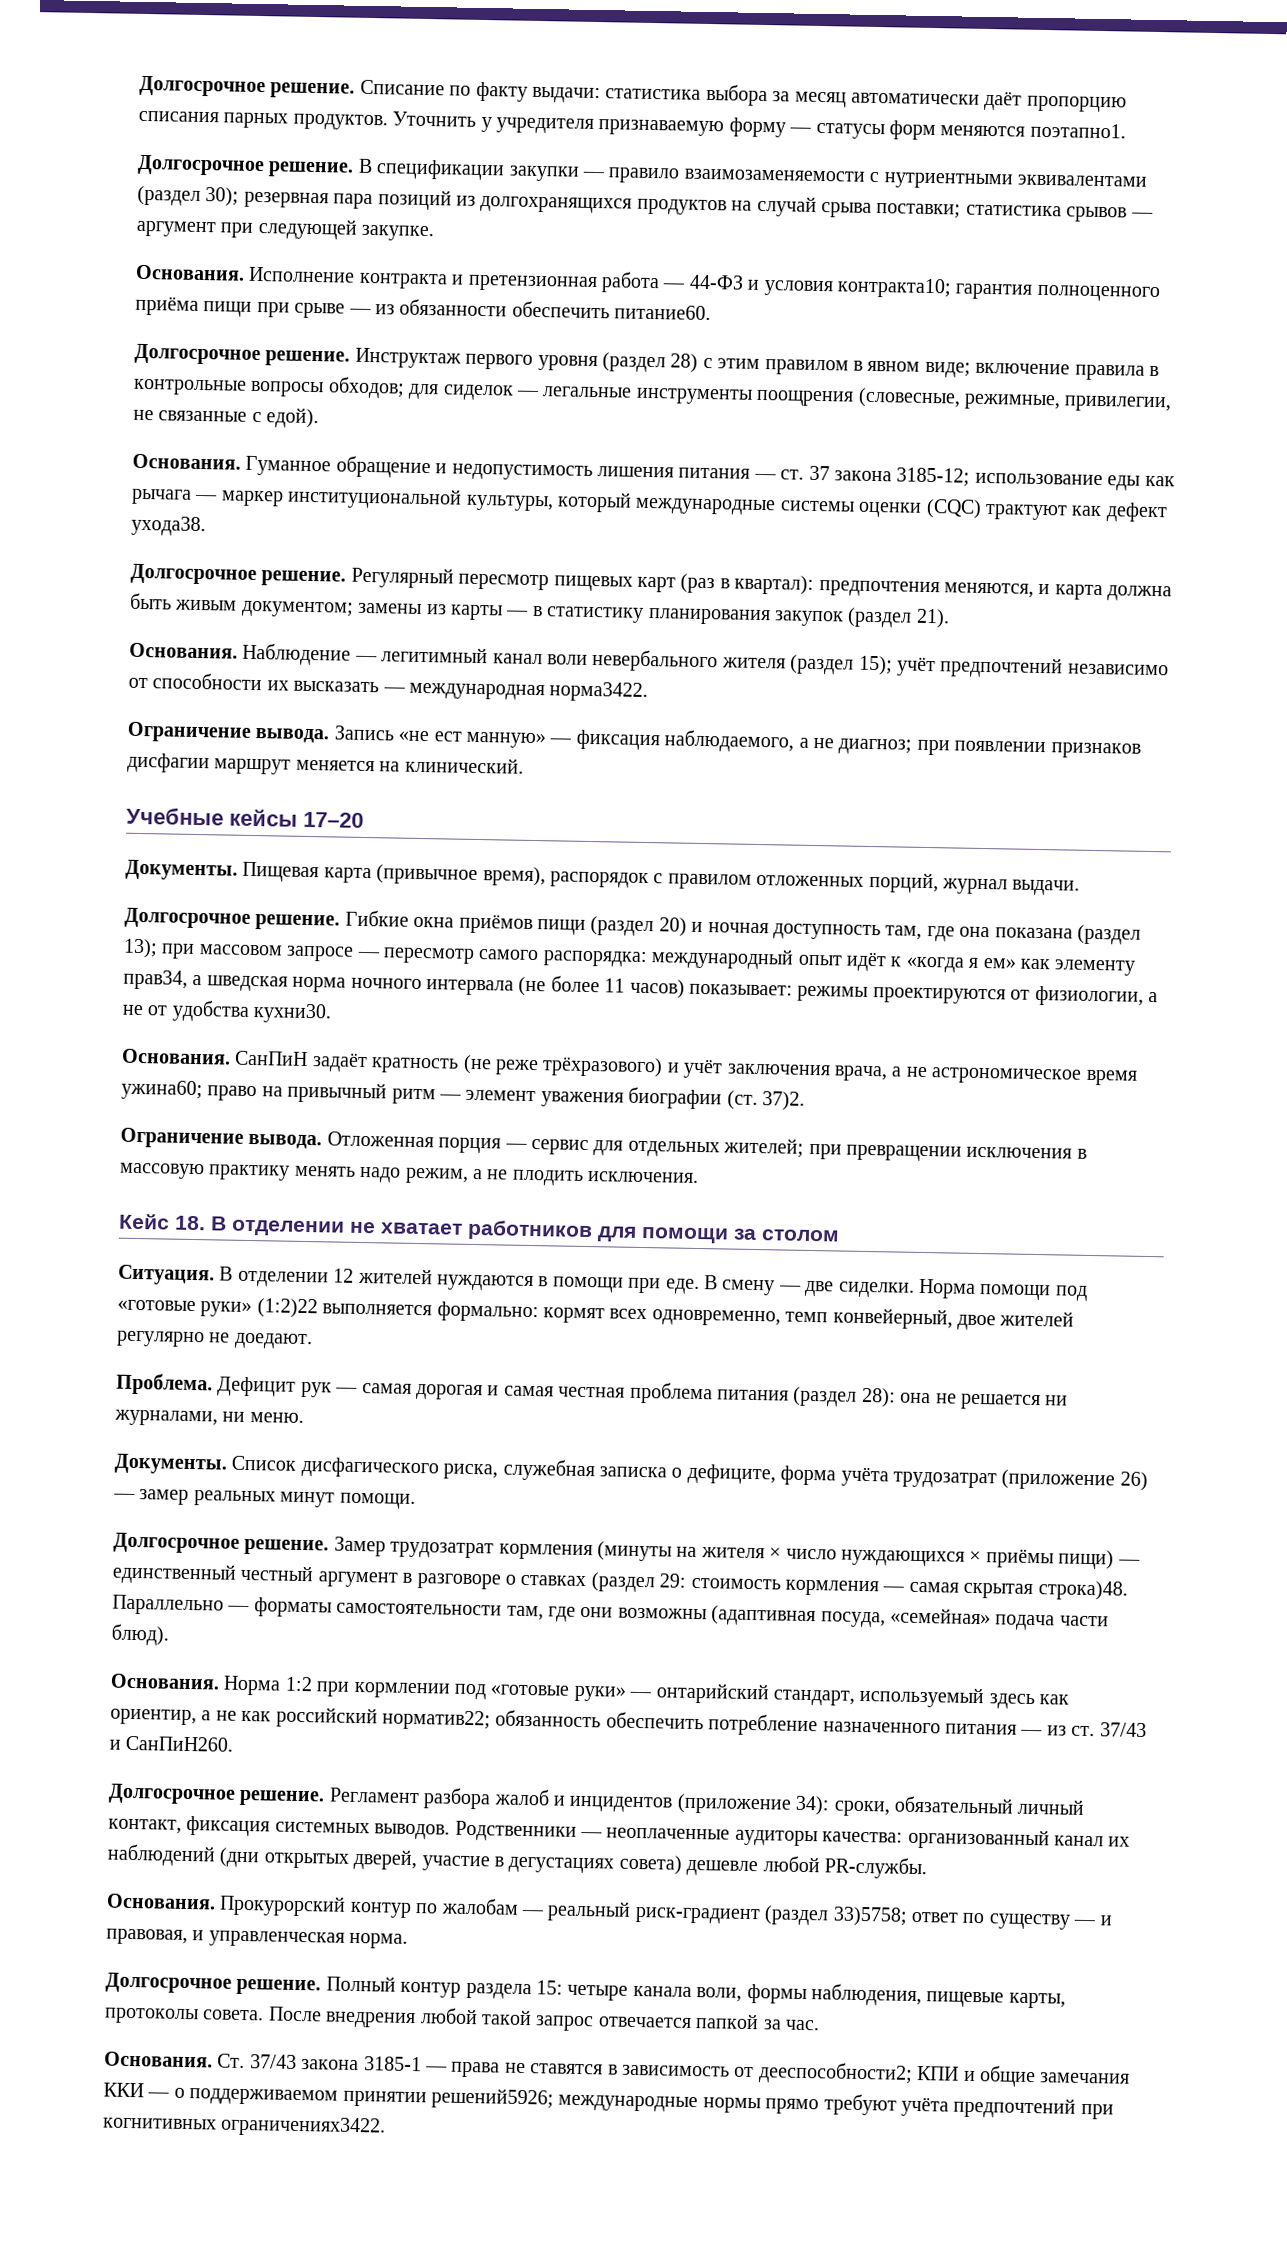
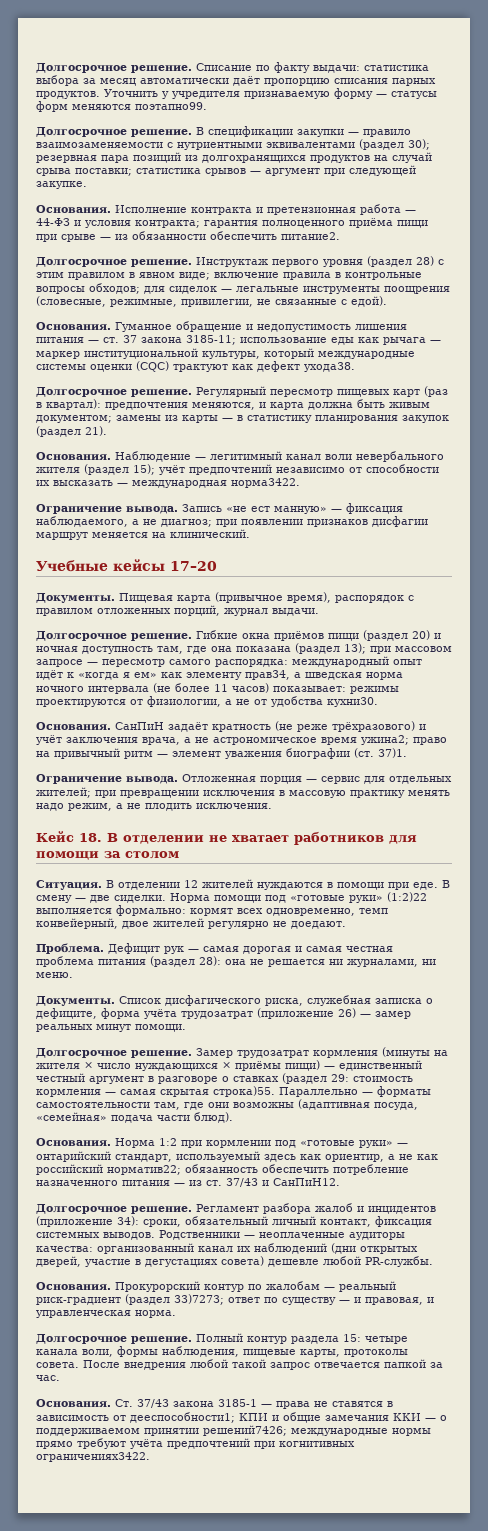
[1029,122,1126,139] поэтапно1. -> [135,102,207,110] поэтапно99.
[836,277,952,299] контракта10; -> [135,220,200,228] контракта;
[614,304,712,321] питание60. -> [281,232,340,240] питание2.
[896,467,971,487] 3185-12; -> [186,335,236,345] 3185-11;
[121,1079,203,1101] ужина60; -> [361,735,409,745] ужина2;
[761,1091,805,1111] 37)2. -> [378,748,407,758] 37)1.
[1037,1580,1128,1601] строка)48. -> [213,1086,275,1097] строка)55.
[125,1735,234,1752] СанПиН260. -> [273,1178,340,1186] СанПиН12.
[832,1906,908,1927] 33)5758; -> [174,1294,224,1305] 33)7273;
[757,2061,913,2085] дееспособности2; -> [130,1412,235,1423] дееспособности1;
[431,2087,554,2110] решений5926; -> [203,1425,287,1436] решений7426;

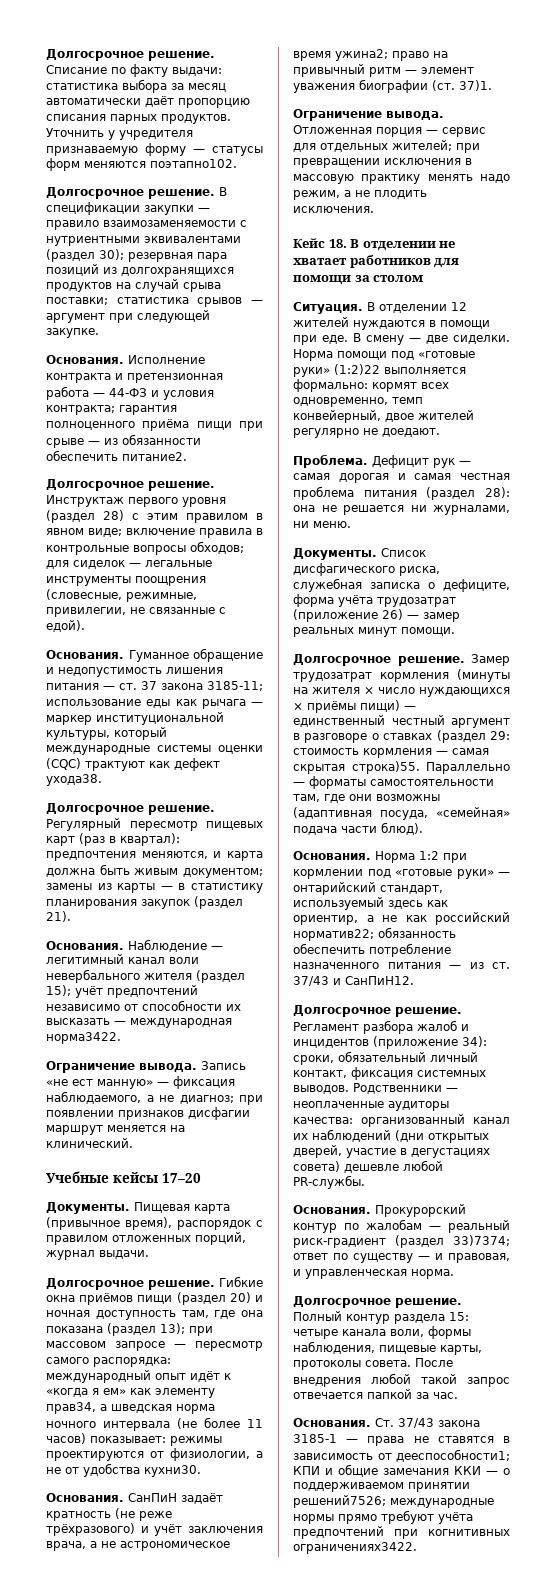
[135,102,207,110] поэтапно99. -> [150,159,237,168] поэтапно102.
[174,1294,224,1305] 33)7273; -> [453,1235,510,1246] 33)7374;
[203,1425,287,1436] решений7426; -> [293,1495,386,1508] решений7526;

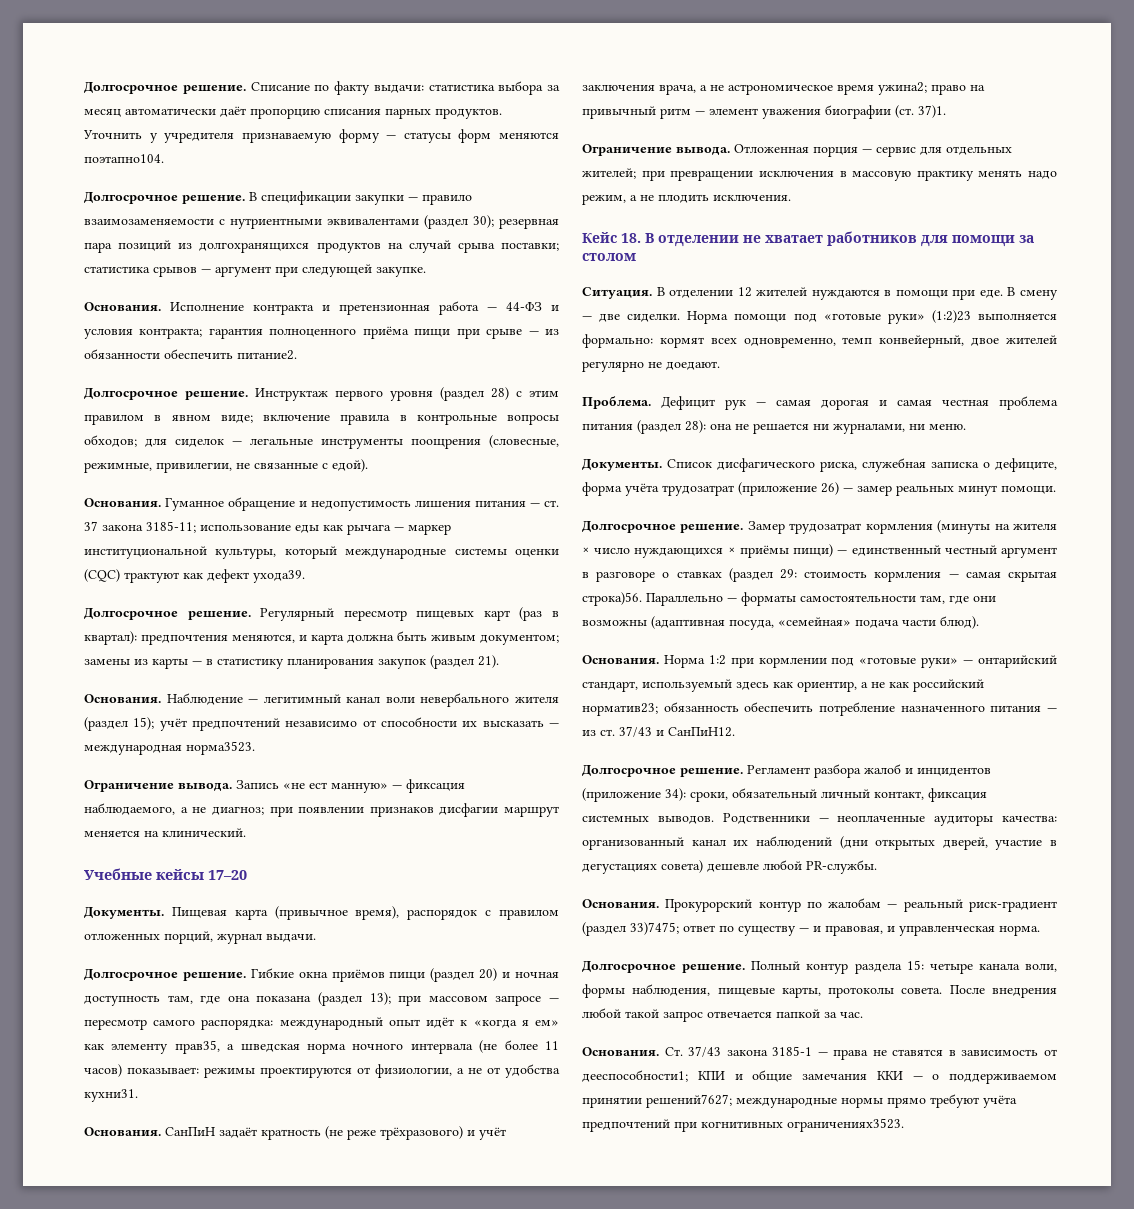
[150,159,237,168] поэтапно102. -> [84,154,164,163] поэтапно104.
[46,774,102,786] ухода38. -> [253,570,305,583] ухода39.
[46,1032,121,1044] норма3422. -> [186,741,255,755] норма3523.
[46,1402,96,1414] прав34, -> [174,1040,220,1054] прав35,
[144,1465,201,1477] кухни30. -> [84,1089,138,1102] кухни31.
[334,364,380,375] (1:2)22 -> [931,310,971,323] (1:2)23
[351,761,420,774] строка)55. -> [582,592,642,606] строка)56.
[293,929,374,941] норматив22; -> [582,703,658,716] норматив23;
[453,1235,510,1246] 33)7374; -> [630,922,679,935] 33)7475;
[293,1495,386,1508] решений7526; -> [646,1094,732,1108] решений7627;
[293,1542,417,1554] ограничениях3422. -> [787,1118,904,1132] ограничениях3523.

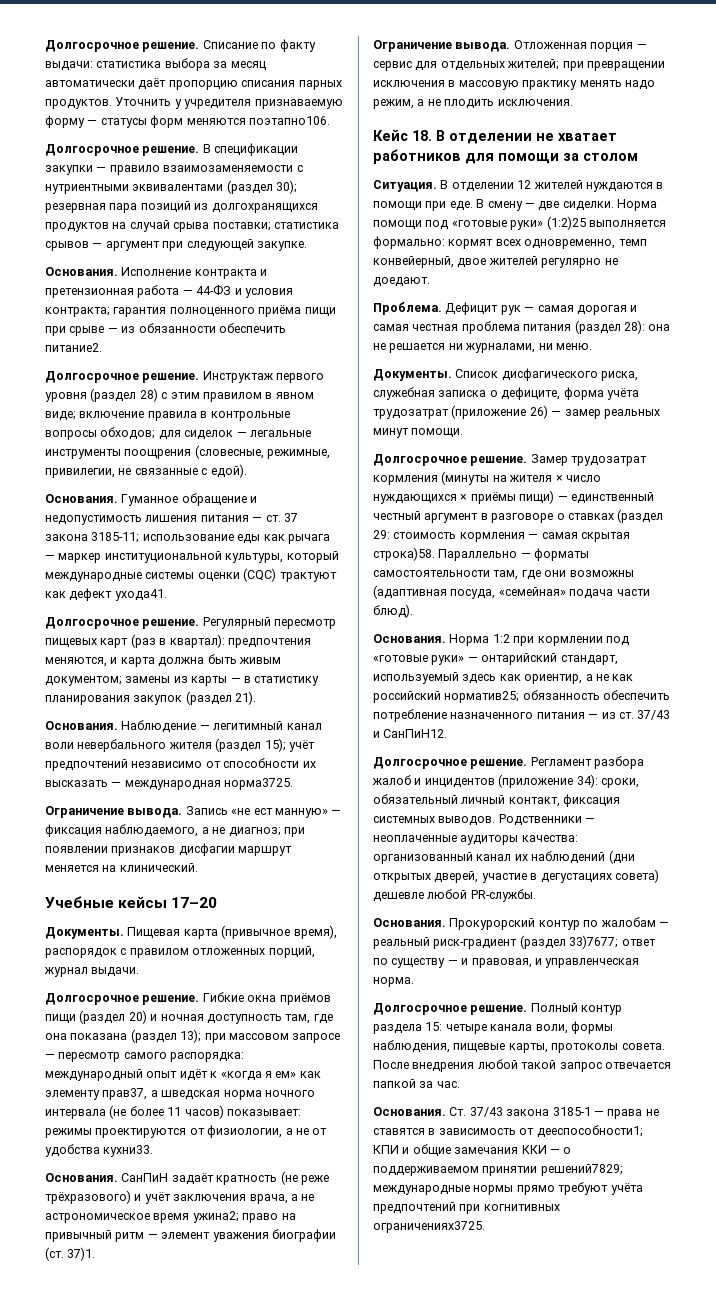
[84,154,164,163] поэтапно104. -> [248,116,330,125] поэтапно106.
[253,570,305,583] ухода39. -> [114,589,167,601] ухода41.
[186,741,255,755] норма3523. -> [224,778,294,790] норма3725.
[174,1040,220,1054] прав35, -> [102,1088,148,1100] прав37,
[84,1089,138,1102] кухни31. -> [103,1145,154,1157] кухни33.
[931,310,971,323] (1:2)23 -> [546,216,586,230] (1:2)25
[582,592,642,606] строка)56. -> [373,547,435,561] строка)58.
[582,703,658,716] норматив23; -> [444,691,520,703] норматив25;
[630,922,679,935] 33)7475; -> [569,935,619,949] 33)7677;
[646,1094,732,1108] решений7627; -> [540,1164,623,1176] решений7829;
[787,1118,904,1132] ограничениях3523. -> [373,1221,485,1233] ограничениях3725.

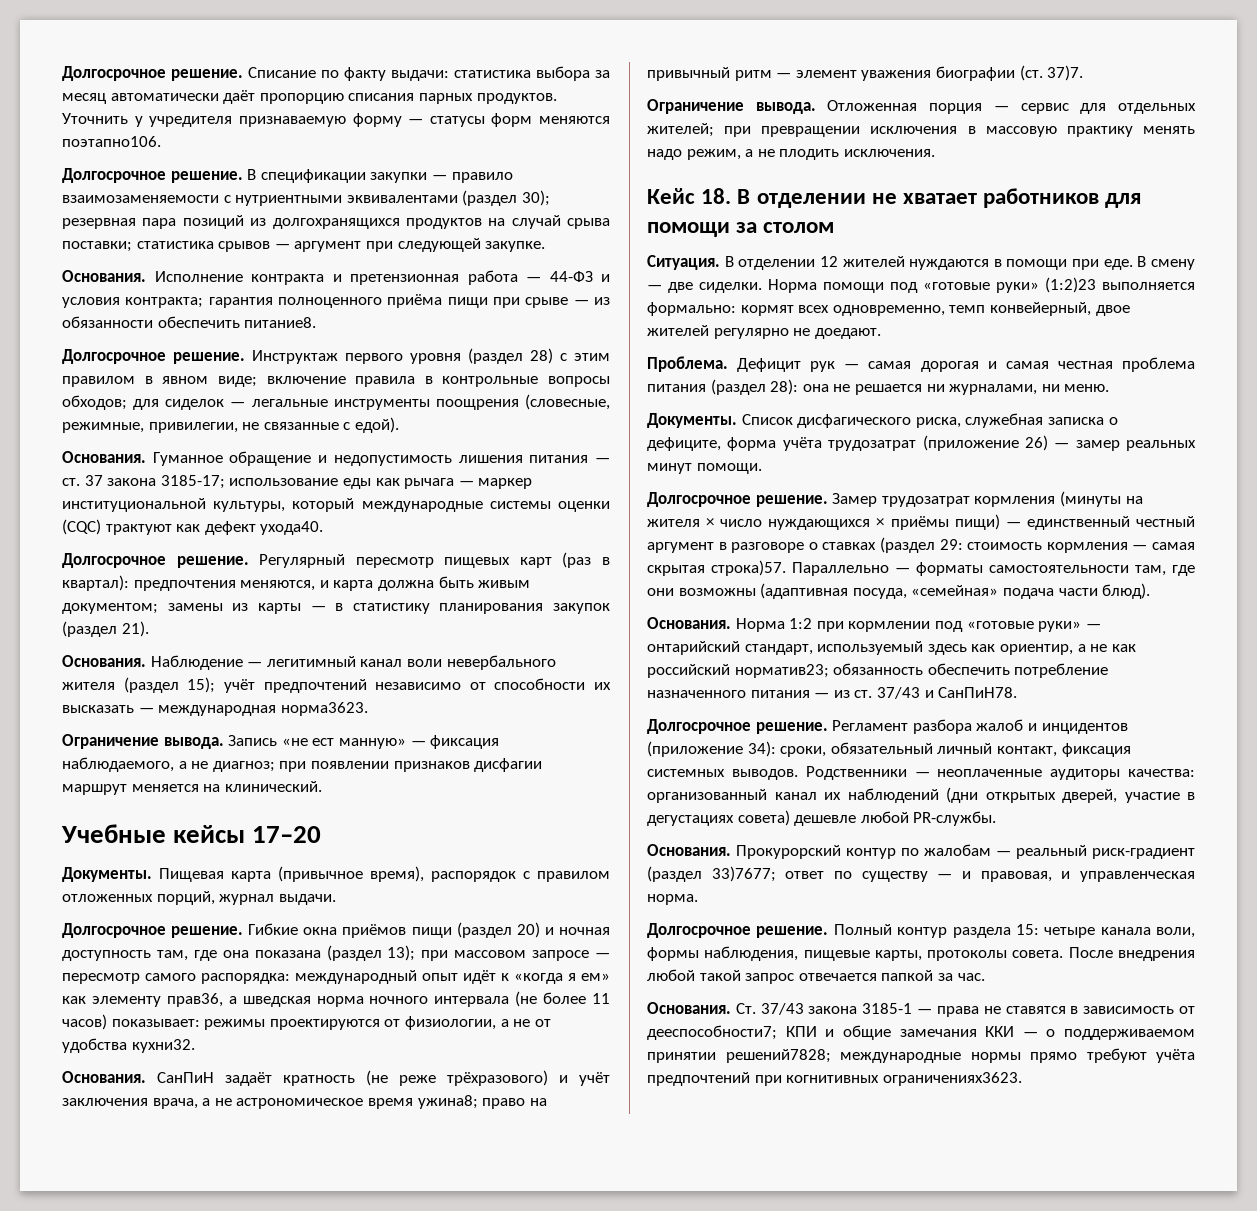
[45,343,102,352] питание2. -> [244,317,317,328] питание8.
[91,532,140,543] 3185-11; -> [160,475,225,489] 3185-17;
[114,589,167,601] ухода41. -> [260,521,324,535] ухода40.
[224,778,294,790] норма3725. -> [280,702,368,716] норма3623.
[102,1088,148,1100] прав37, -> [166,993,223,1007] прав36,
[103,1145,154,1157] кухни33. -> [131,1039,195,1053] кухни32.
[192,1211,239,1223] ужина2; -> [417,1095,478,1109] ужина8;
[67,1247,96,1261] 37)1. -> [1047,65,1084,81] 37)7.
[546,216,586,230] (1:2)25 -> [1045,277,1096,293] (1:2)23
[373,547,435,561] строка)58. -> [711,560,786,576] строка)57.
[444,691,520,703] норматив25; -> [734,664,829,678] норматив23;
[383,729,448,738] СанПиН12. -> [938,687,1018,698] СанПиН78.
[536,1125,643,1138] дееспособности1; -> [647,1025,777,1040] дееспособности7;
[540,1164,623,1176] решений7829; -> [725,1049,831,1063] решений7828;
[373,1221,485,1233] ограничениях3725. -> [882,1072,1022,1086] ограничениях3623.

